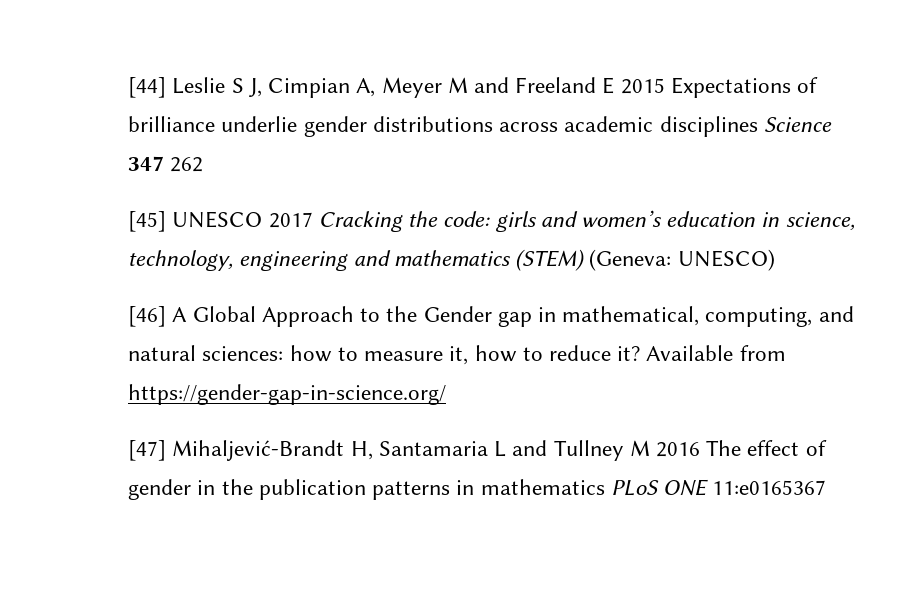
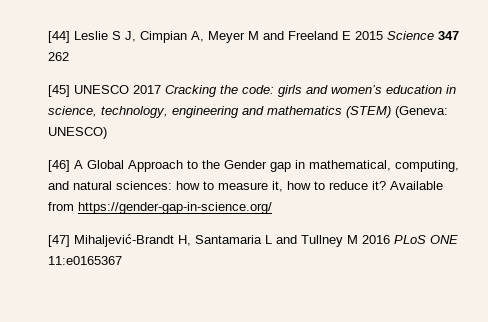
[670,77,818,98] [128,116,758,137] Expectations of brilliance underlie gender distributions across academic disciplines -> (383, 35) none
[706,440,827,456] [128,479,605,500] The effect of gender in the publication patterns in mathematics -> (390, 239) none

